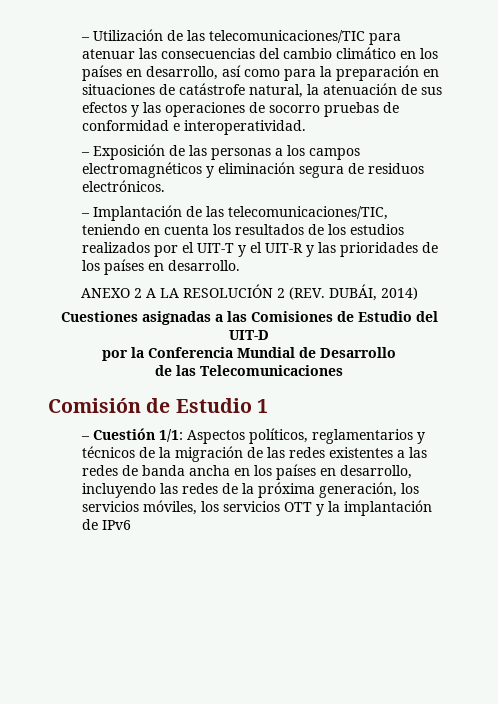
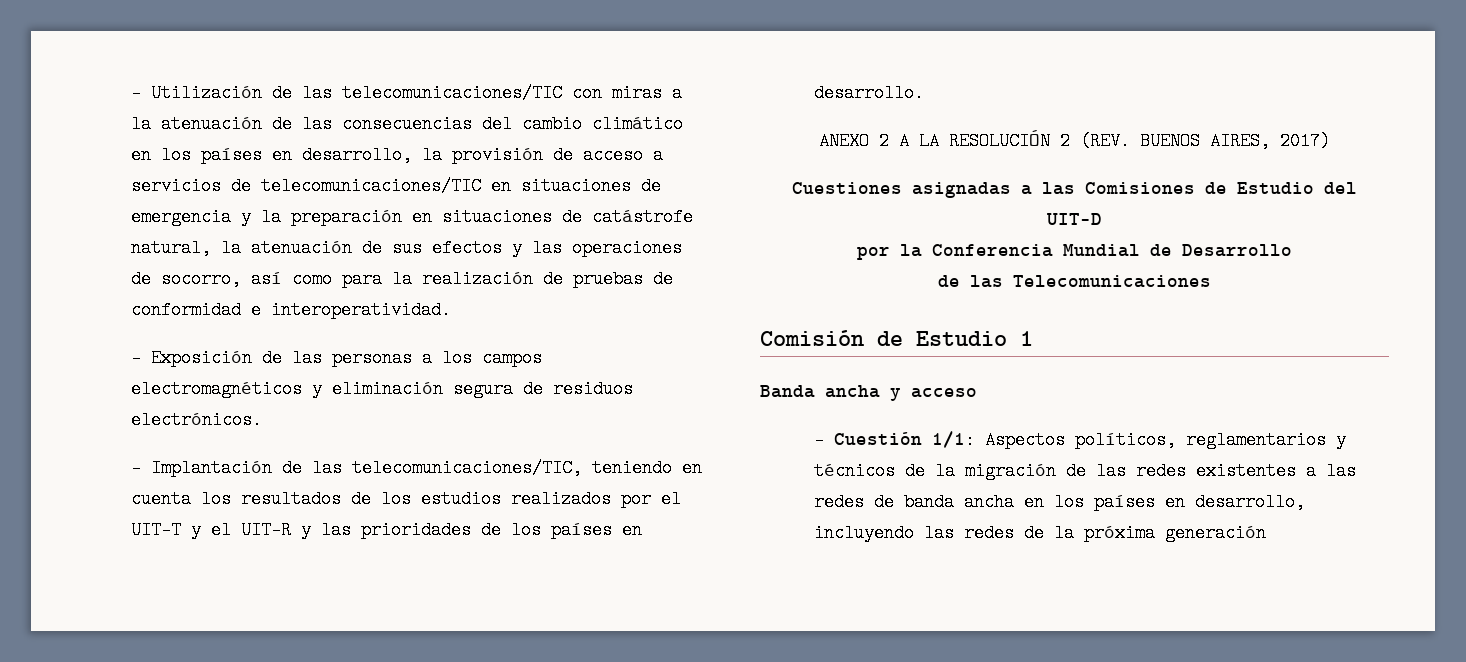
[369,33,402,45] [82,49,136,59] para atenuar -> [571,84,682,102] [130,115,292,133] con miras a la atenuación de
[222,65,317,81] así como para -> [421,146,663,164] [130,177,661,195] [130,208,251,226] la provisión de acceso a servicios de telecomunicaciones/TIC en situaciones de emergencia y
[269,105,321,113] socorro -> [160,270,563,288] socorro, así como para la realización de
[328,284,418,301] DUBÁI, 2014) -> [1140,132,1330,150] BUENOS AIRES, 2017)
(268, 406) none -> [760,385,977,401] // Banda ancha y acceso
[319,482,420,498] [82,500,433,516] [82,519,132,530] generación, los servicios móviles, los servicios OTT y la implantación de IPv6 -> [1164,524,1266,542] generación

